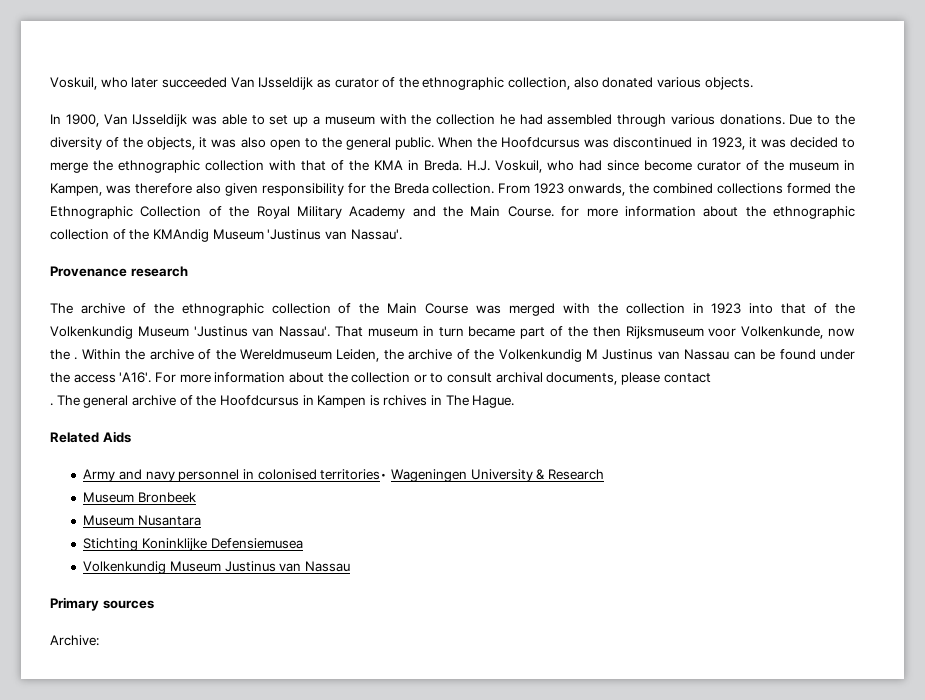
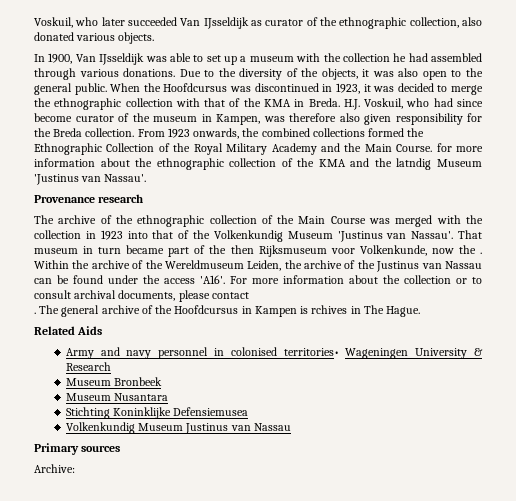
[152,229,209,242] KMAndig -> [318,158,432,170] KMA and the latndig
[498,349,599,362] Volkenkundig M -> (375, 264) none

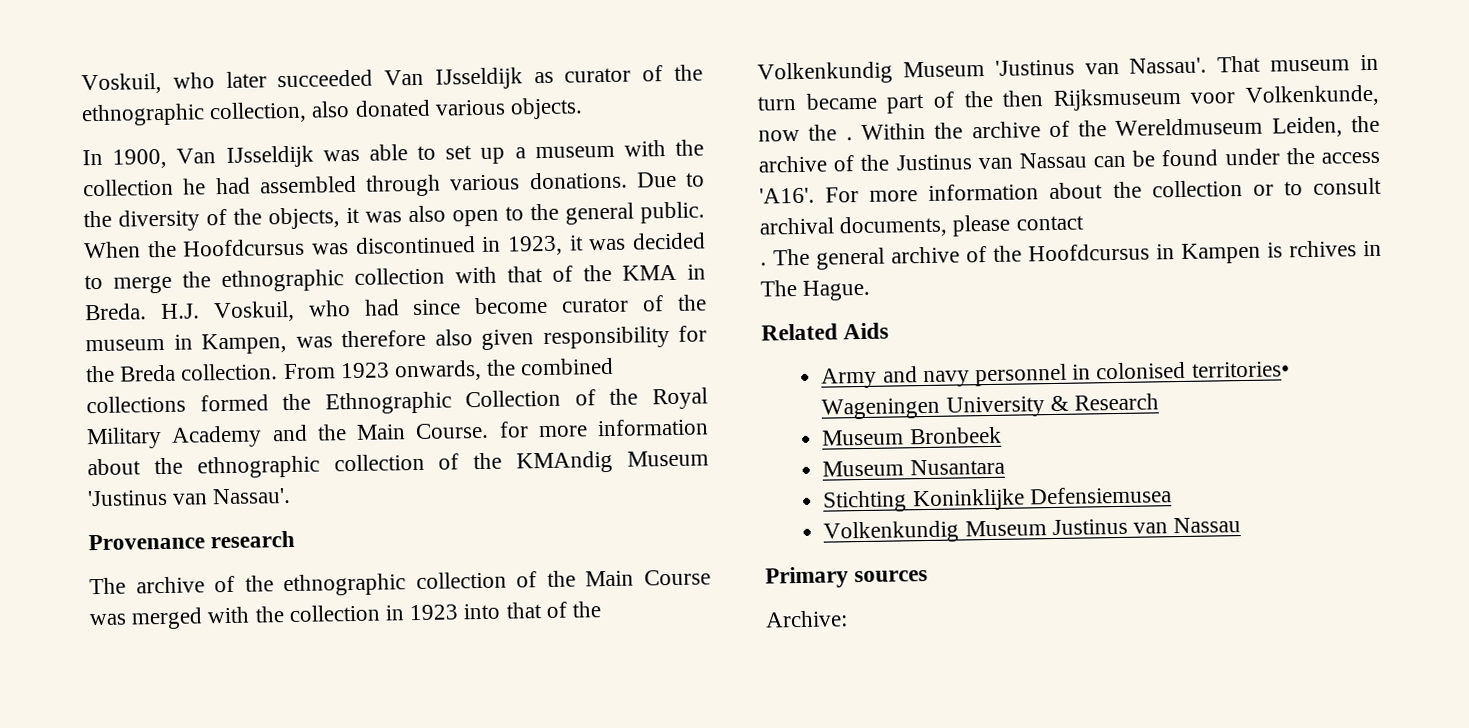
[318,158,432,170] KMA and the latndig -> [516,450,614,474] KMAndig

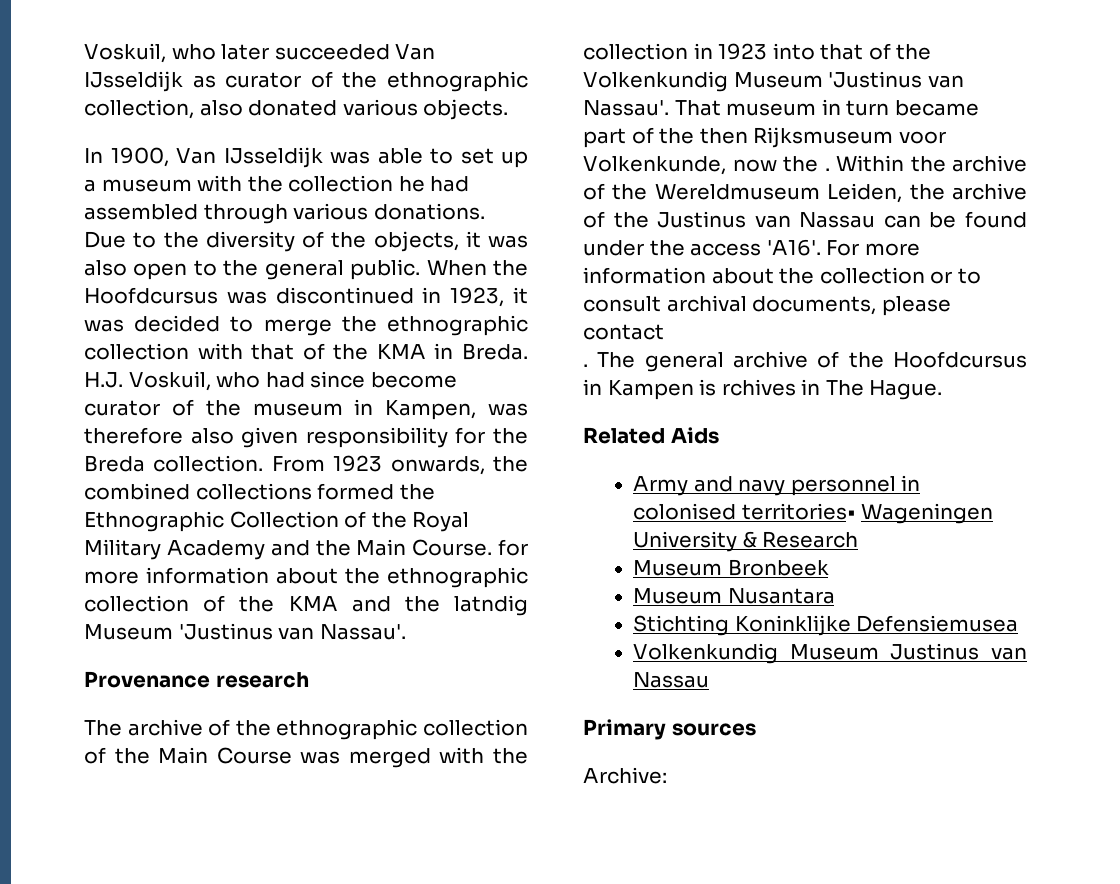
[516,450,614,474] KMAndig -> [288,595,528,616] KMA and the latndig

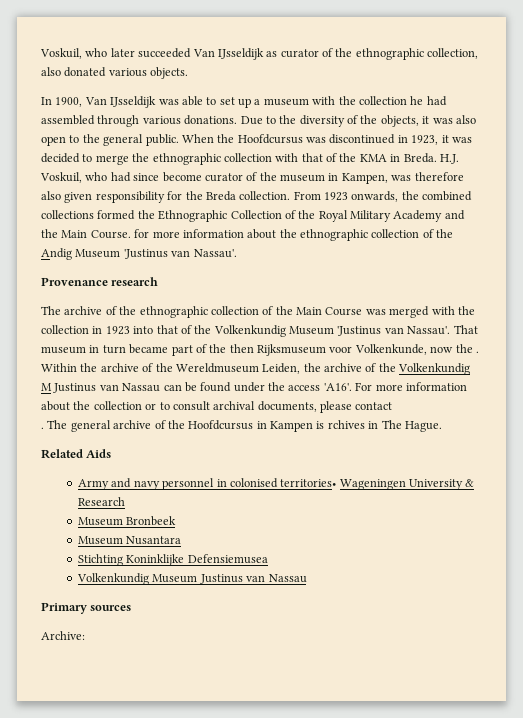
[288,595,528,616] KMA and the latndig -> [41,248,72,260] Andig
(649, 220) none -> [398,363,471,375] [41,383,52,391] Volkenkundig M

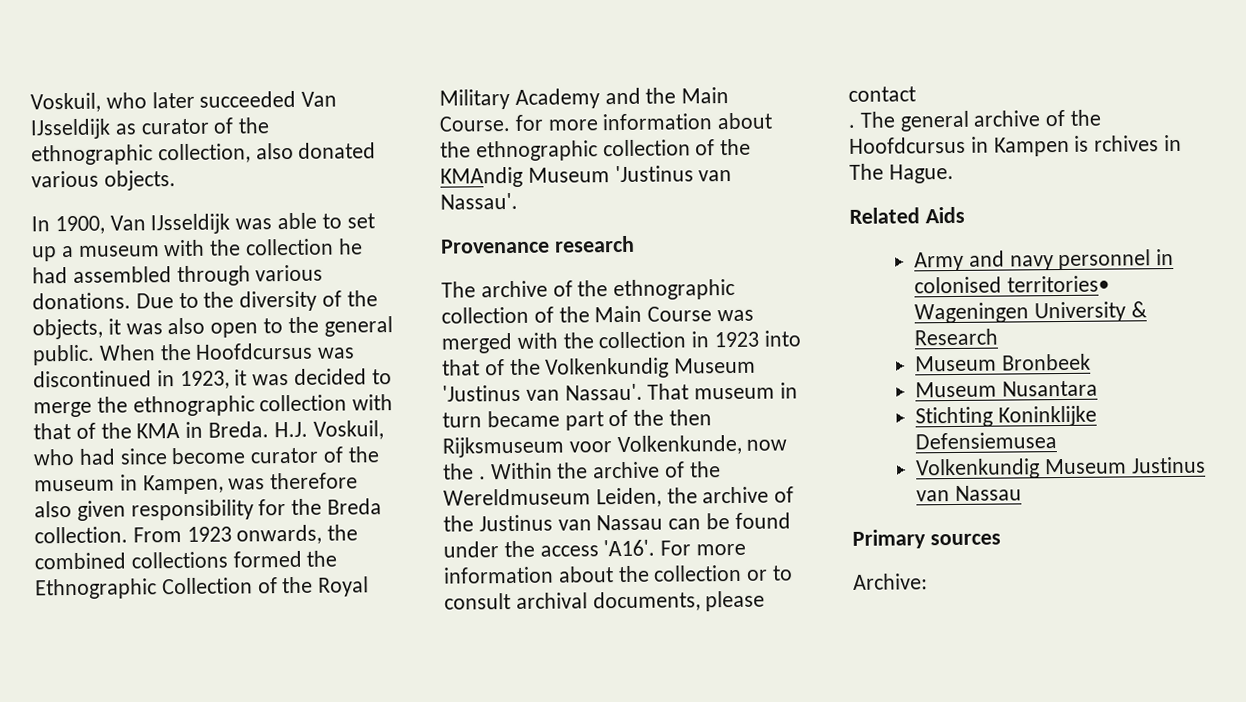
[41,248,72,260] Andig -> [440,166,523,188] KMAndig
[398,363,471,375] [41,383,52,391] Volkenkundig M -> (474, 523) none

